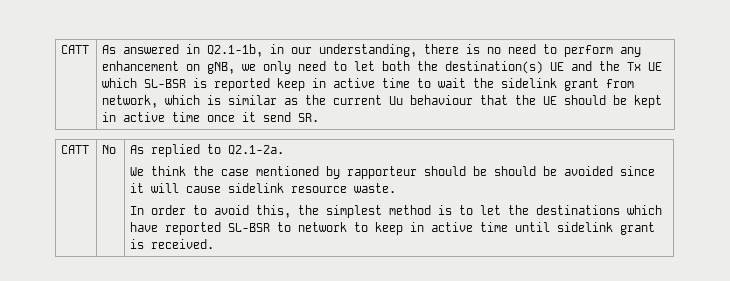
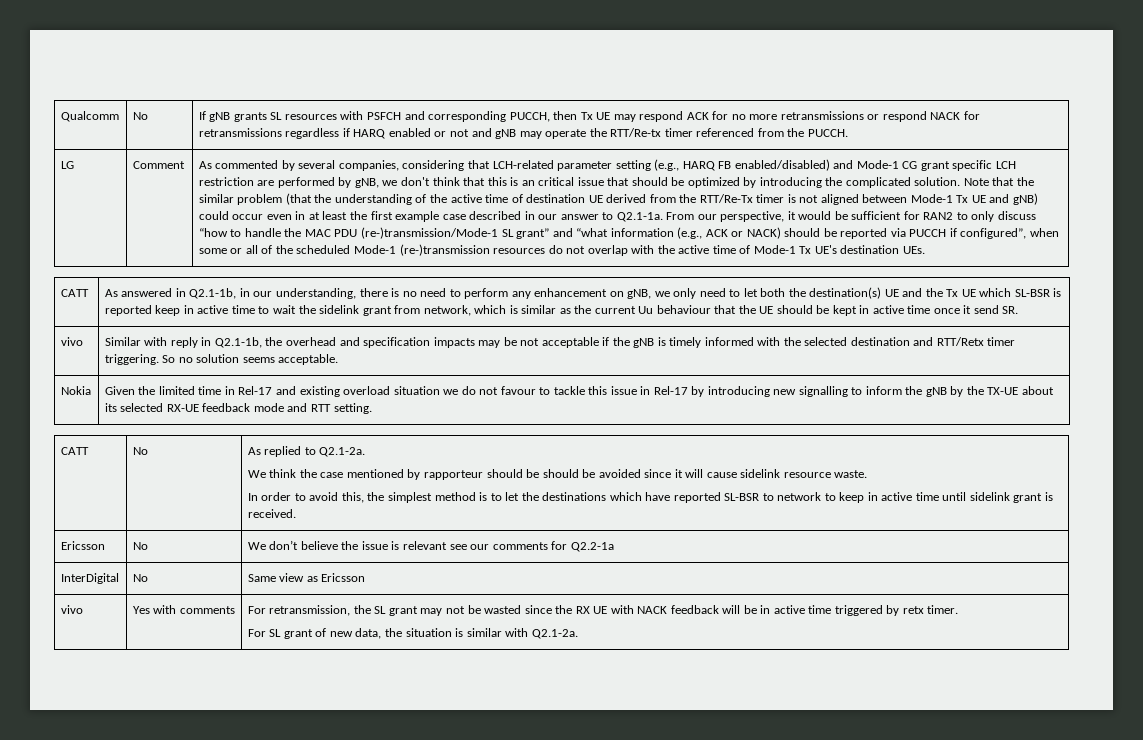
(61, 49) none -> [60,111,119,122] [132,112,148,120] [198,111,980,122] [198,128,848,139] [60,161,74,169] [132,161,185,169] [198,159,1016,171] [198,177,1034,188] [198,193,1038,205] [198,211,1036,222] [198,227,1059,239] [198,244,925,256] Qualcomm | No | If gNB grants SL resources with PSFCH and corresponding PUCCH, then Tx UE may respond ACK for no more retransmissions or respond NACK for retransmissions regardless if HARQ enabled or not and gNB may operate the RTT/Re-tx timer referenced from the PUCCH. // LG | Comment | As commented by several companies, considering that LCH-related parameter setting (e.g., HARQ FB enabled/disabled) and Mode-1 CG grant specific LCH restriction are performed by gNB, we don't think that this is an critical issue that should be optimized by introducing the complicated solution. Note that the similar problem (that the understanding of the active time of destination UE derived from the RTT/Re-Tx timer is not aligned between Mode-1 Tx UE and gNB) could occur even in at least the first example case described in our answer to Q2.1-1a. From our perspective, it would be sufficient for RAN2 to only discuss “how to handle the MAC PDU (re-)transmission/Mode-1 SL grant” and “what information (e.g., ACK or NACK) should be reported via PUCCH if configured”, when some or all of the scheduled Mode-1 (re-)transmission resources do not overlap with the active time of Mode-1 Tx UE's destination UEs. //
(320, 117) none -> [60,337,83,346] [104,337,1016,348] [104,354,339,365] [60,386,91,395] [104,386,1054,397] [104,403,372,414] // vivo | Similar with reply in Q2.1-1b, the overhead and specification impacts may be not acceptable if the gNB is timely informed with the selected destination and RTT/Retx timer triggering. So no solution seems acceptable. // Nokia | Given the limited time in Rel-17 and existing overload situation we do not favour to tackle this issue in Rel-17 by introducing new signalling to inform the gNB by the TX-UE about its selected RX-UE feedback mode and RTT setting.
(215, 244) none -> [60,541,105,550] [132,542,148,550] [247,540,614,552] [60,573,119,584] [132,574,148,582] [247,573,366,582] [60,605,83,614] [132,605,235,614] [247,605,959,616] [247,628,578,639] // Ericsson | No | We don’t believe the issue is relevant see our comments for Q2.2-1a // InterDigital | No | Same view as Ericsson // vivo | Yes with comments | For retransmission, the SL grant may not be wasted since the RX UE with NACK feedback will be in active time triggered by retx timer. // For SL grant of new data, the situation is similar with Q2.1-2a.

